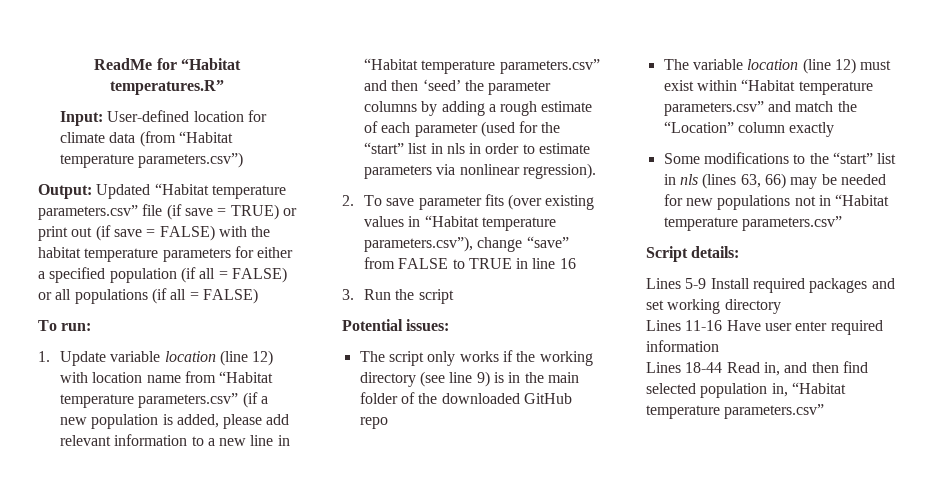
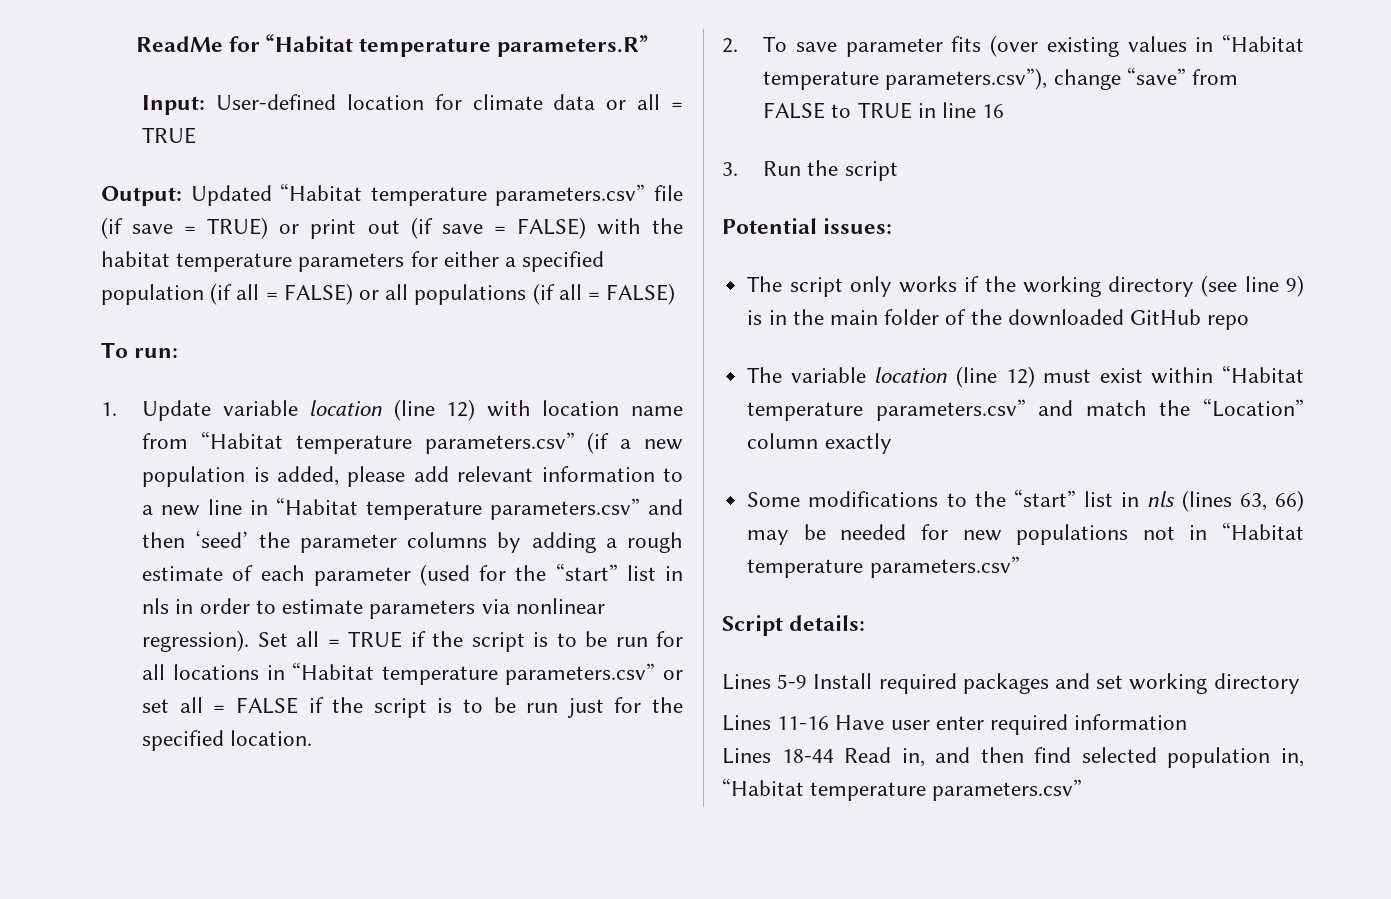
[110,80,224,95] temperatures.R” -> [359,35,649,57] temperature parameters.R”
[139,131,233,147] [59,152,244,168] (from “Habitat temperature parameters.csv”) -> [606,94,683,110] [142,127,197,144] or all = TRUE
(596, 171) none -> [257,631,683,652] [142,662,683,685] [142,697,683,718] [142,730,313,751] Set all = TRUE if the script is to be run for all locations in “Habitat temperature parameters.csv” or set all = FALSE if the script is to be run just for the specified location.

